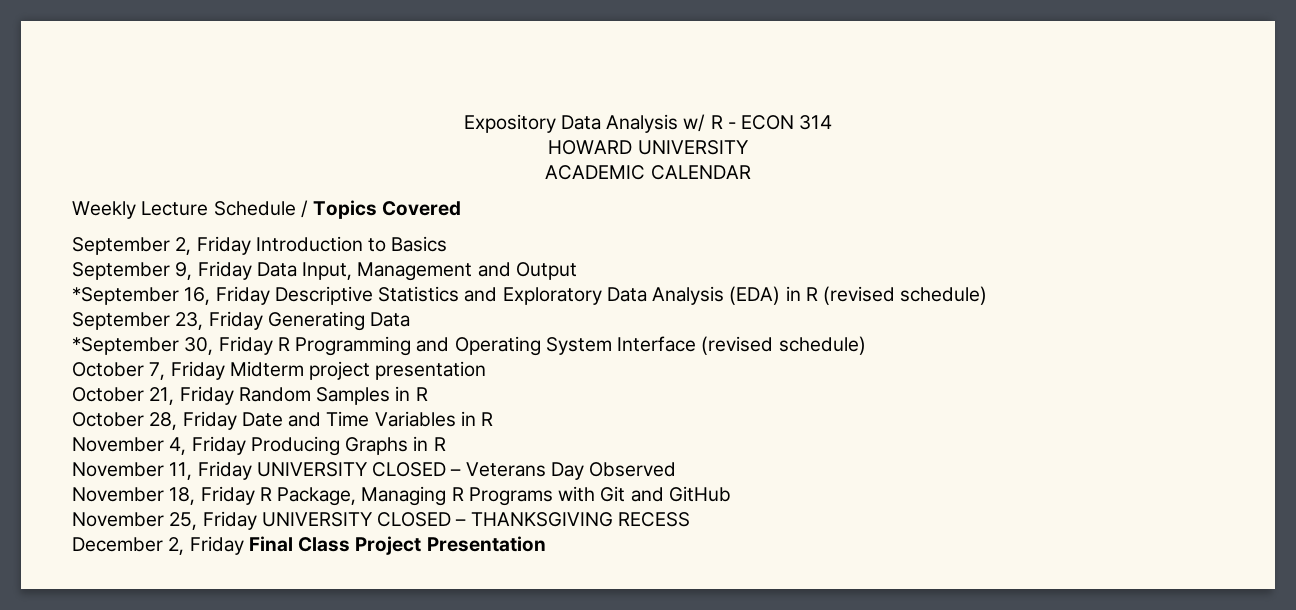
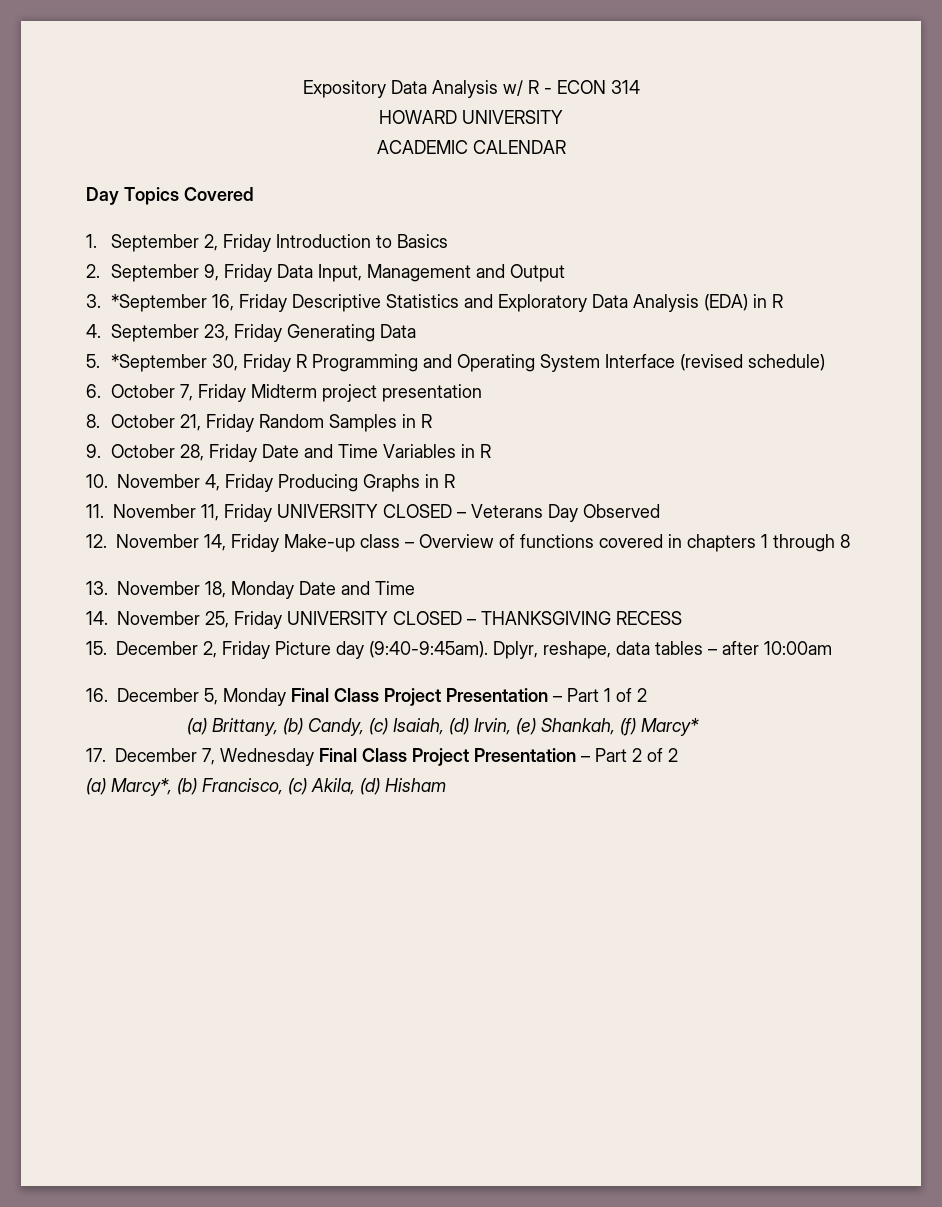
[72,200,308,219] Weekly Lecture Schedule / -> [86,187,119,205] Day
(462, 208) none -> [86,234,97,248] 1.
(448, 244) none -> [86,264,100,278] 2.
(577, 271) none -> [86,294,101,308] 3.
[823,286,988,305] (revised schedule) // -> [86,324,101,338] // 4.
(411, 319) none -> [86,354,100,368] 5.
(866, 345) none -> [86,384,101,398] 6.
(487, 370) none -> [86,414,100,428] 8.
(428, 394) none -> [86,444,101,458] 9.
(494, 419) none -> [86,474,108,488] 10.
(446, 444) none -> [86,504,104,518] 11.
[72,486,731,506] November 18, Friday R Package, Managing R Programs with Git and GitHub // -> [86,534,850,552] [86,581,415,599] [86,611,108,625] 12. November 14, Friday Make-up class – Overview of functions covered in chapters 1 through 8 // 13. November 18, Monday Date and Time // 14.
(690, 519) none -> [86,641,107,655] 15.
[248,536,546,555] Final Class Project Presentation -> [275,641,832,659] [86,688,647,706] [186,718,699,736] [86,748,678,766] [86,778,446,796] Picture day (9:40-9:45am). Dplyr, reshape, data tables – after 10:00am // 16. December 5, Monday Final Class Project Presentation – Part 1 of 2 // (a) Brittany, (b) Candy, (c) Isaiah, (d) Irvin, (e) Shankah, (f) Marcy* // 17. December 7, Wednesday Final Class Project Presentation – Part 2 of 2 // (a) Marcy*, (b) Francisco, (c) Akila, (d) Hisham

